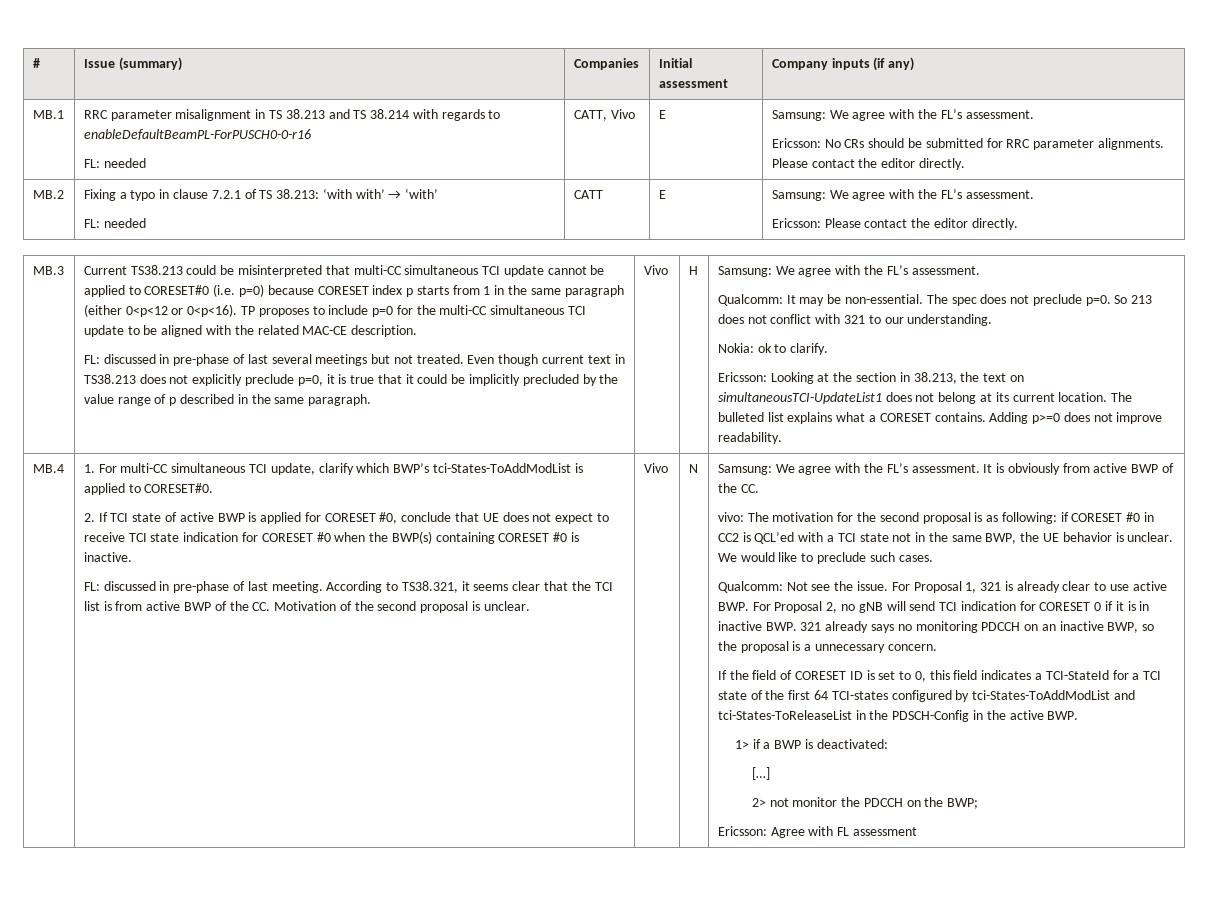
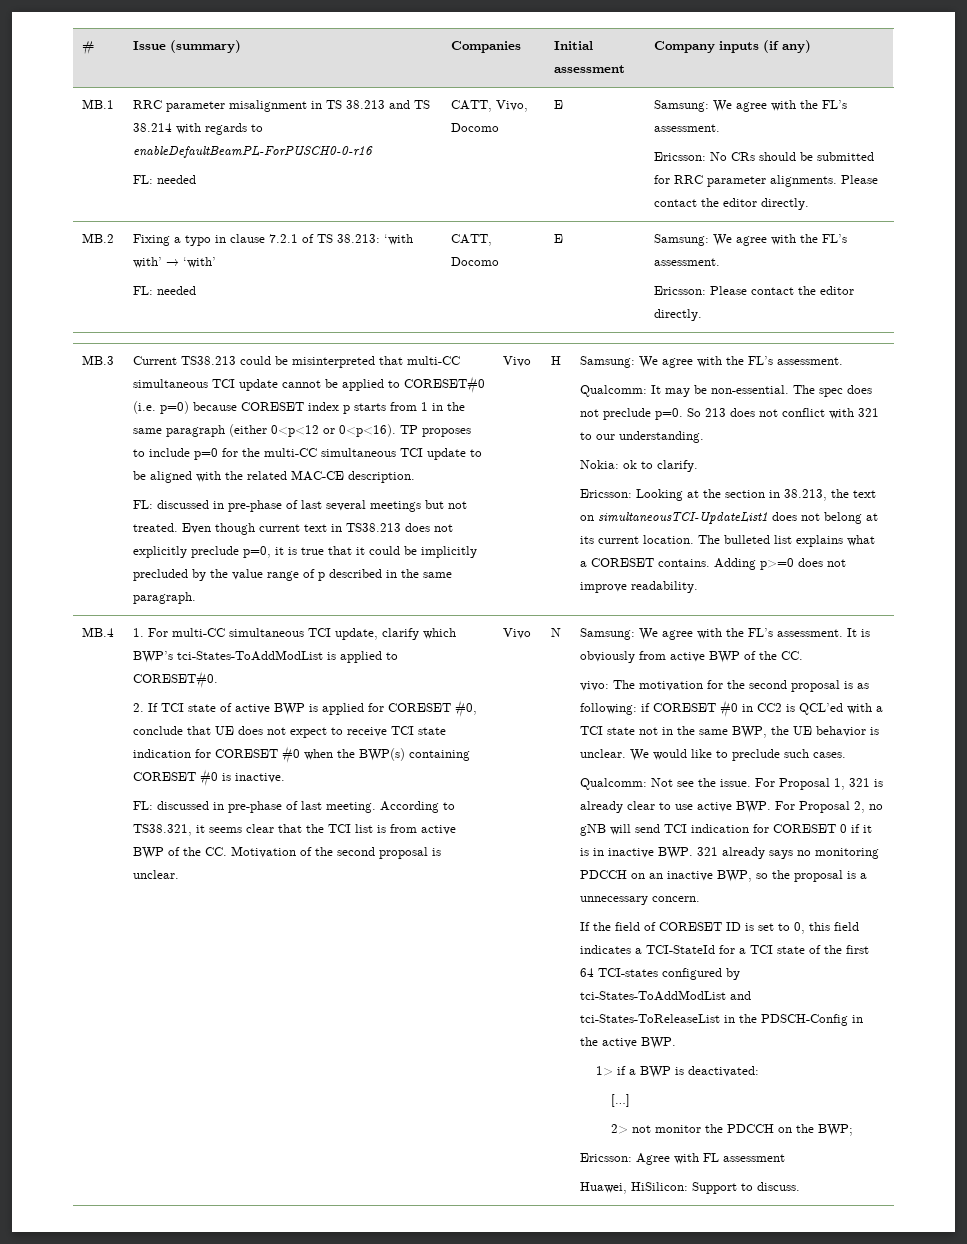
[610,109,635,119] Vivo -> [496,100,529,112] [451,123,500,132] Vivo, Docomo
[573,190,603,199] CATT -> [451,234,493,246] [451,257,500,266] CATT, Docomo
(918, 831) none -> [580,1182,801,1194] // Huawei, HiSilicon: Support to discuss.

